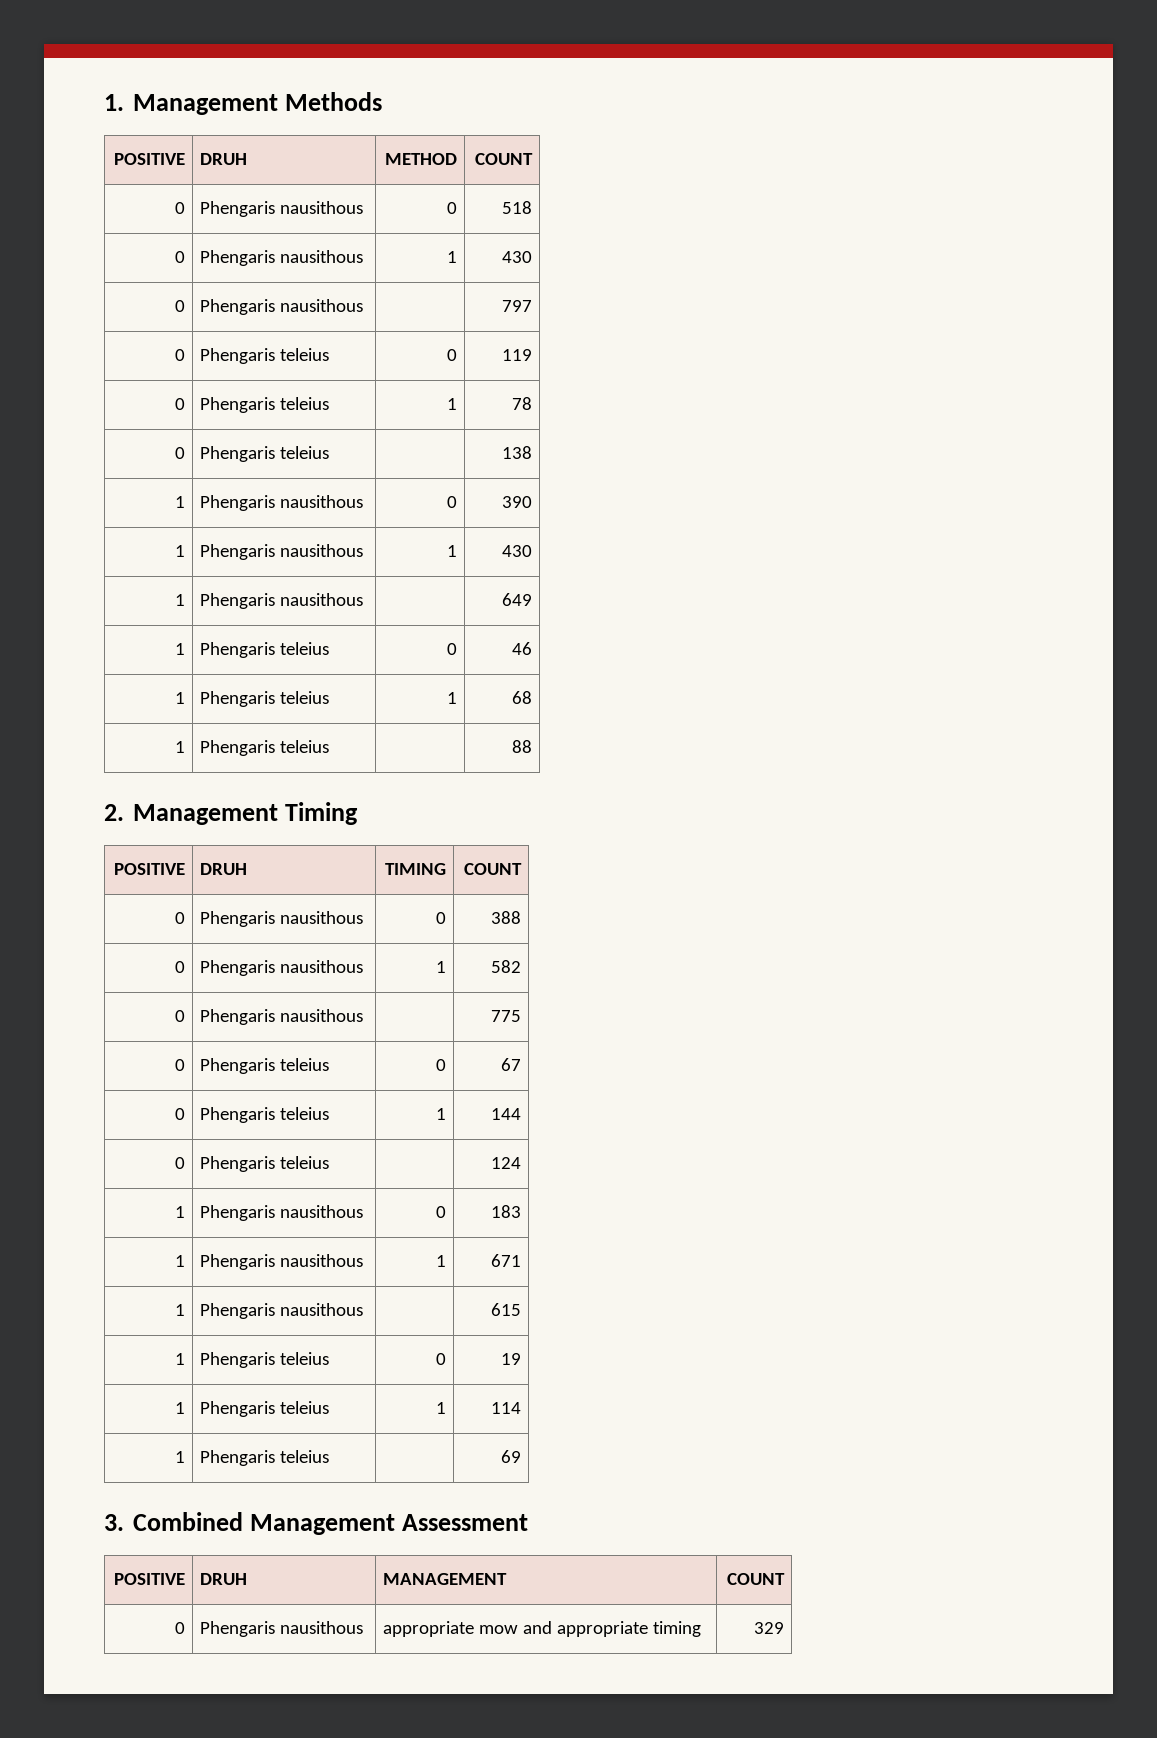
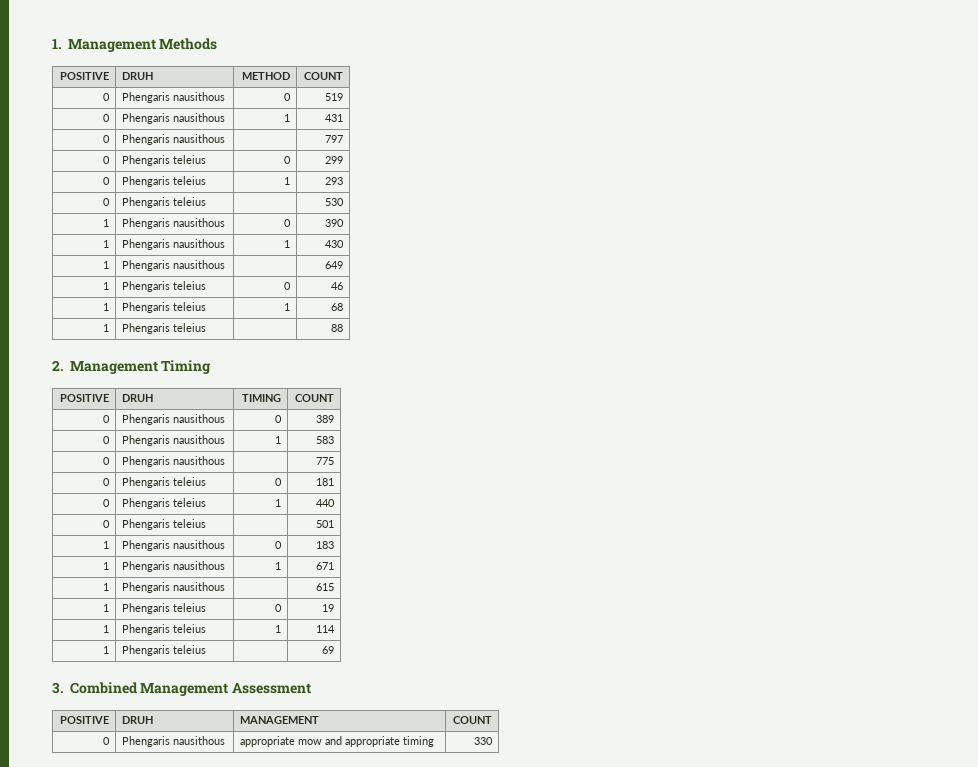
[501,201,532,214] [174,251,185,263] [200,250,364,266] [446,251,457,263] [501,251,532,263] 518 // 0 | Phengaris nausithous | 1 | 430 -> [325,93,344,101] [103,114,111,122] [121,113,225,124] [284,114,291,122] [325,114,344,122] 519 // 0 | Phengaris nausithous | 1 | 431
[501,349,532,361] [174,398,185,410] [200,397,330,413] [446,398,457,410] [511,397,532,410] [174,447,185,459] [200,446,330,462] [501,446,532,459] 119 // 0 | Phengaris teleius | 1 | 78 // 0 | Phengaris teleius | | 138 -> [325,156,344,164] [103,177,111,185] [121,176,206,187] [284,177,291,185] [325,177,344,185] [103,198,111,206] [121,197,206,208] [325,198,345,206] 299 // 0 | Phengaris teleius | 1 | 293 // 0 | Phengaris teleius | | 530
[490,911,521,924] [174,961,185,973] [200,960,364,976] [435,961,446,973] [490,960,521,973] 388 // 0 | Phengaris nausithous | 1 | 582 -> [316,415,335,423] [103,436,111,444] [121,435,225,446] [275,436,282,444] [316,436,335,444] 389 // 0 | Phengaris nausithous | 1 | 583
[500,1058,521,1071] [174,1108,185,1120] [200,1107,330,1123] [435,1108,446,1120] [490,1108,521,1120] [174,1157,185,1169] [200,1156,330,1172] [490,1157,521,1169] 67 // 0 | Phengaris teleius | 1 | 144 // 0 | Phengaris teleius | | 124 -> [316,478,335,486] [103,499,111,507] [121,498,206,509] [275,499,282,507] [316,499,336,507] [103,520,111,528] [121,519,206,530] [316,520,335,528] 181 // 0 | Phengaris teleius | 1 | 440 // 0 | Phengaris teleius | | 501
[753,1622,784,1634] 329 -> [474,737,494,745] 330

